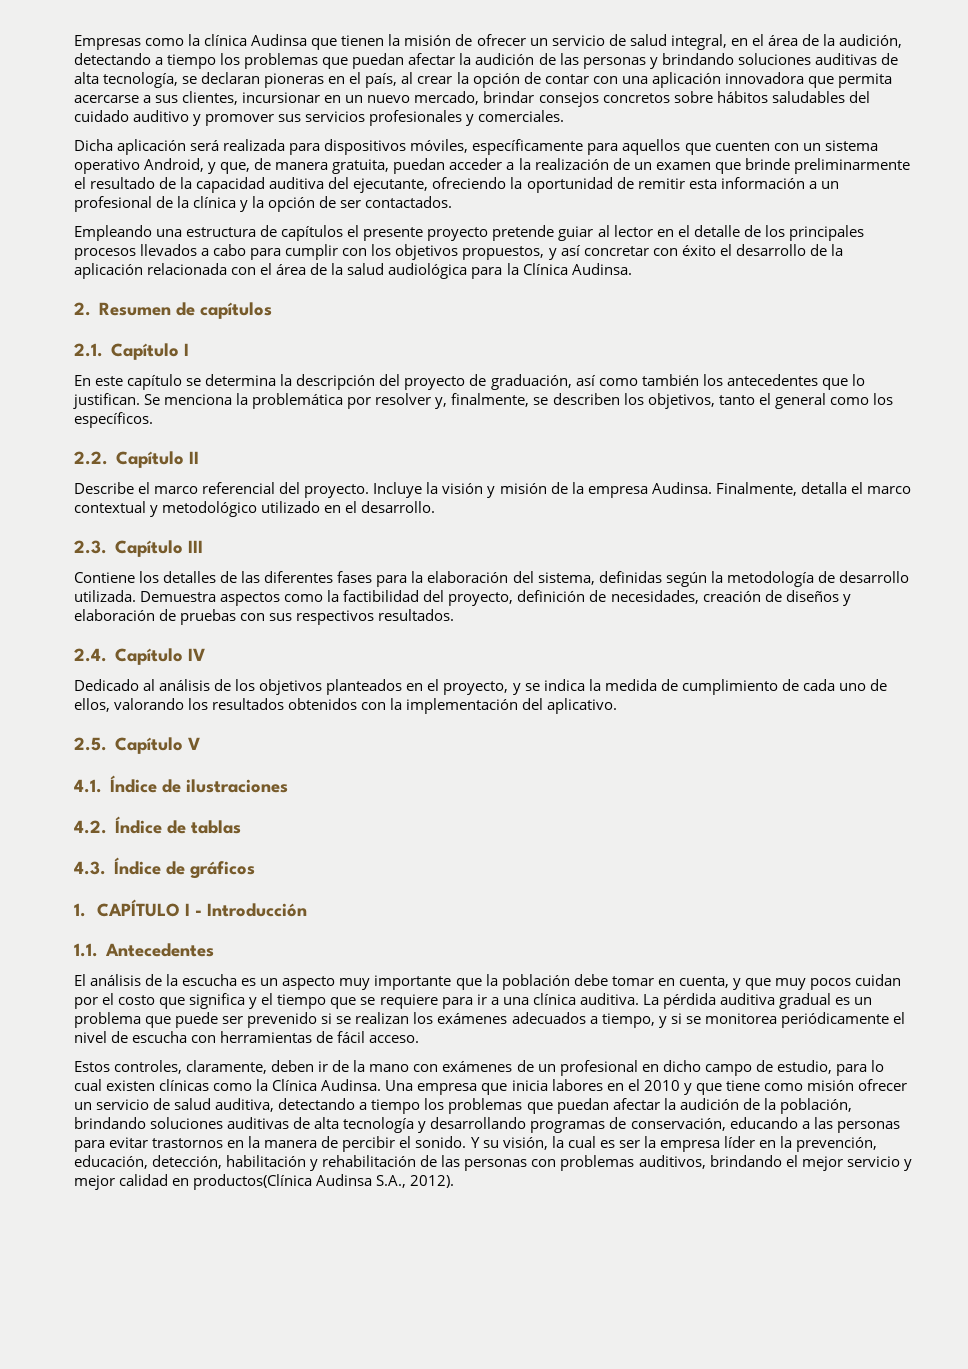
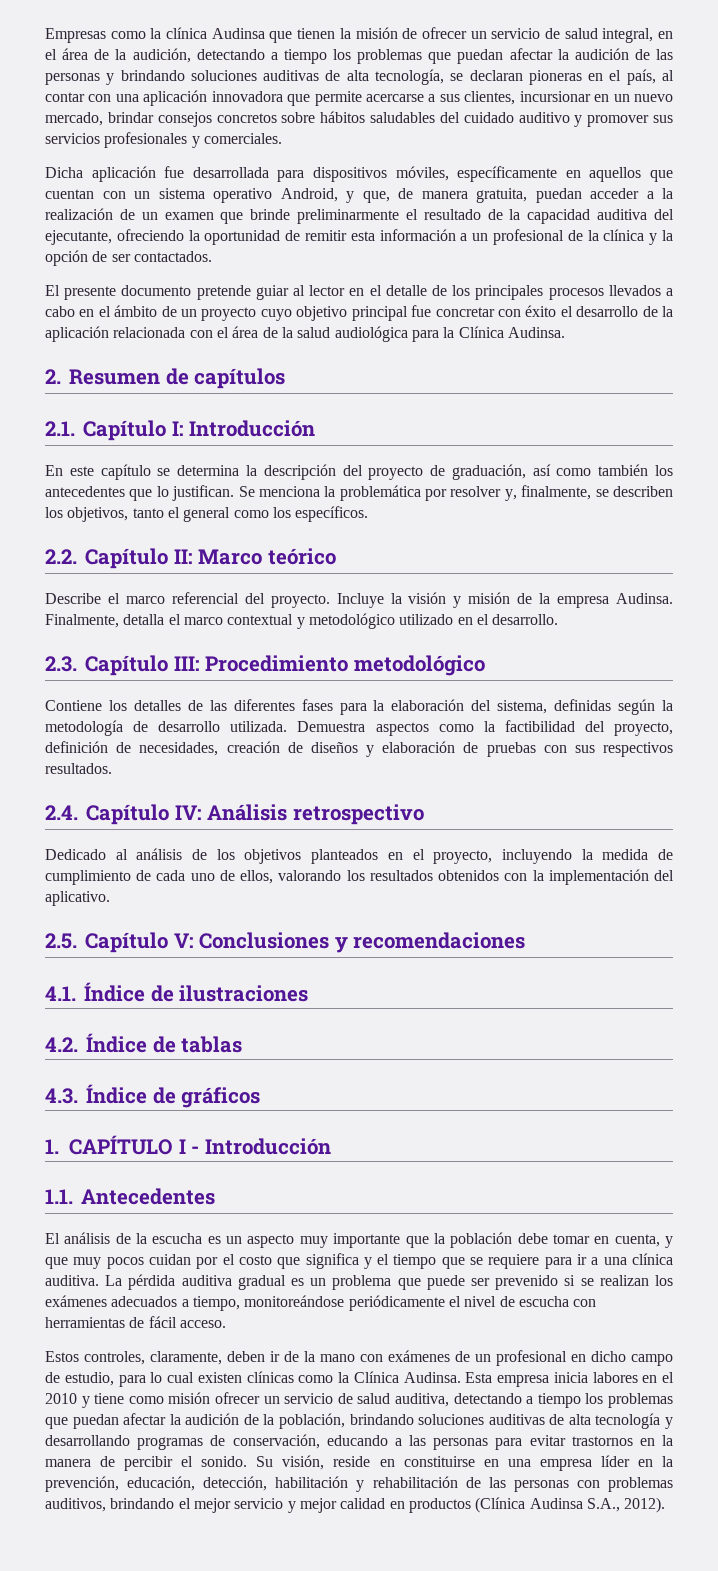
[417,72,541,88] crear la opción de -> (675, 75) none
[837,73,892,88] permita -> [314,91,362,106] permite
[190,139,286,151] será realizada -> [164,166,269,178] fue desarrollada
[587,143,619,155] para -> [565,170,581,178] en
[714,141,770,151] cuenten -> [45,189,94,199] cuentan
[74,225,489,241] Empleando una estructura de capítulos el presente proyecto -> [45,285,192,300] El presente documento
[250,244,581,260] para cumplir con los objetivos propuestos, y así -> [79,305,432,321] en el ámbito de un proyecto cuyo objetivo principal fue
[183,343,189,356] I -> [171,420,316,437] I: Introducción
[188,451,199,464] II -> [173,548,336,565] II: Marco teórico
[187,540,203,553] III -> [173,655,485,676] III: Procedimiento metodológico
[187,648,205,661] IV -> [174,804,424,825] IV: Análisis retrospectivo
[512,679,585,695] y se indica -> [501,849,572,864] incluyendo
[187,737,200,750] V -> [173,932,526,953] V: Conclusiones y recomendaciones
[658,1013,777,1028] y si se monitorea -> [244,1295,345,1307] monitoreándose
[385,1080,508,1095] Una empresa que -> [465,1372,549,1387] Esta empresa
[695,1083,722,1095] que -> (90, 1402) none
[470,1136,656,1150] Y su visión, la cual es ser la -> [256,1455,531,1470] Su visión, reside en constituirse en una
[193,1174,313,1190] productos(Clínica -> [408,1497,526,1513] productos (Clínica

